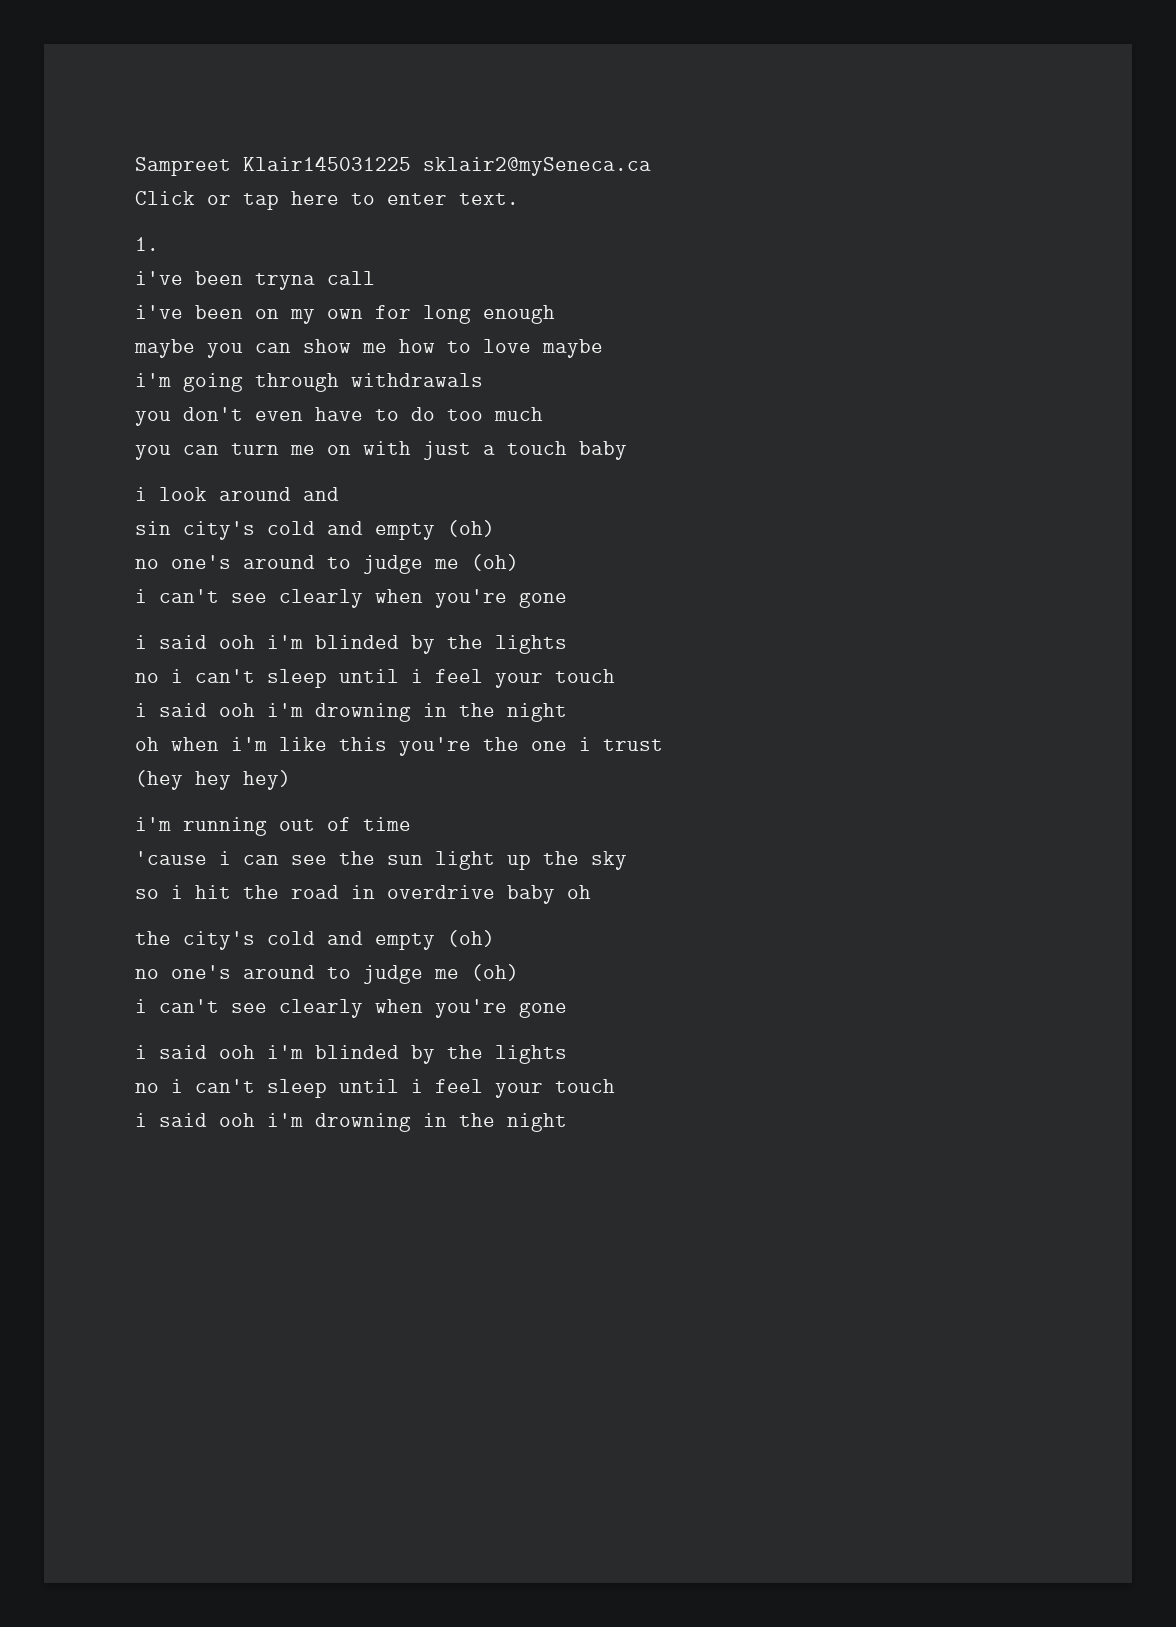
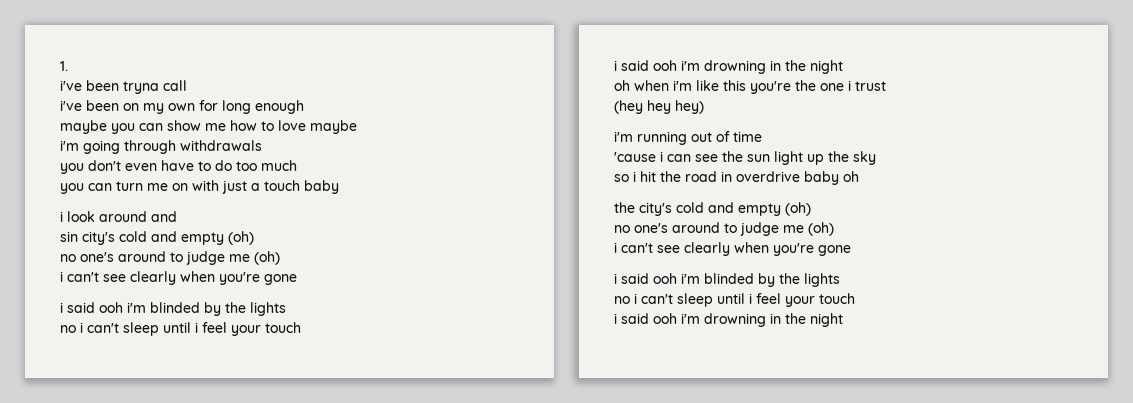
[135,156,651,176] [135,191,519,210] Sampreet Klair145031225 sklair2@mySeneca.ca // Click or tap here to enter text. // -> (60, 66) none

